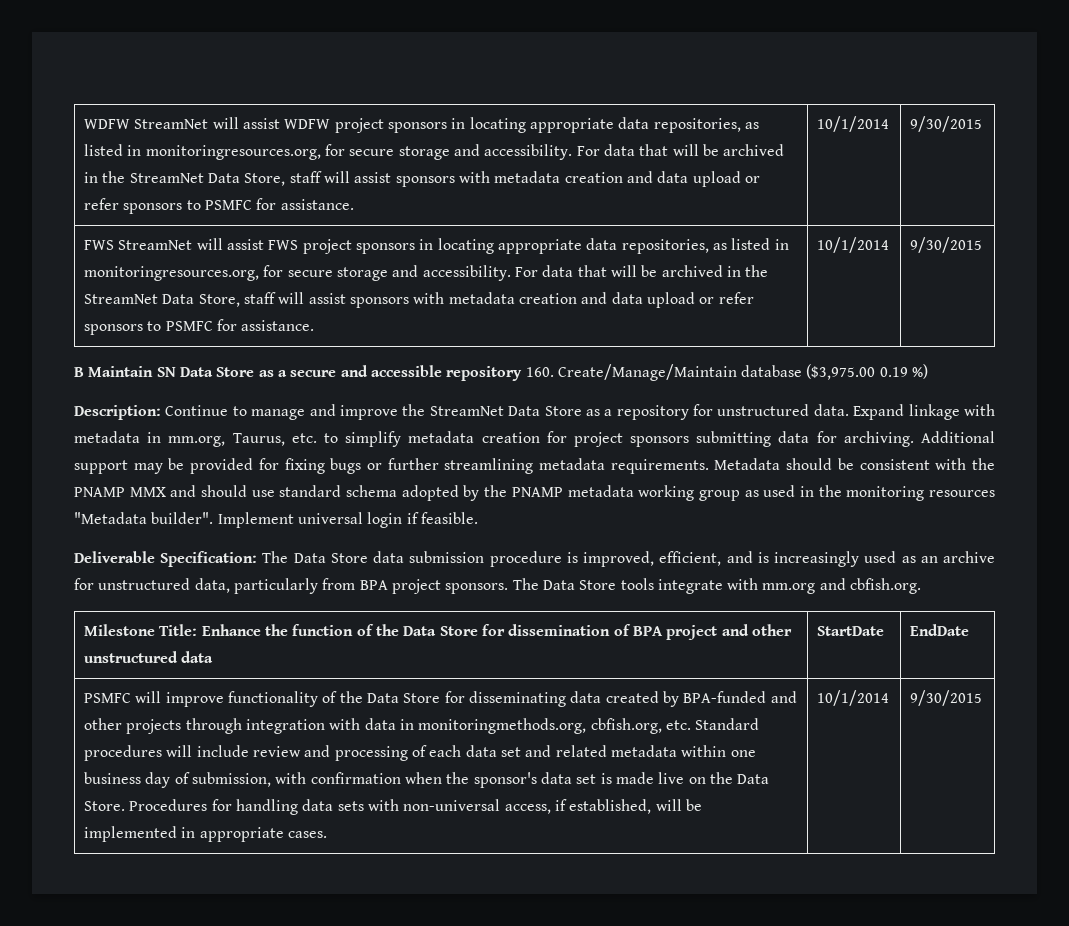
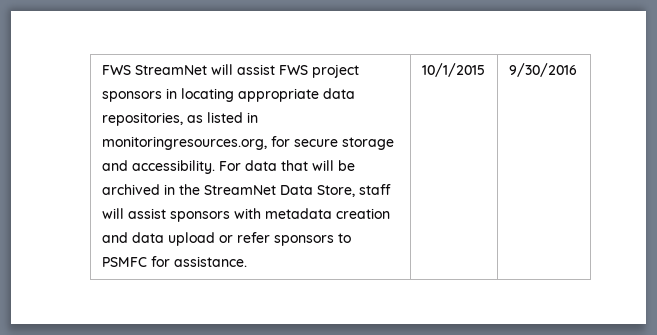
[84,117,759,133] [84,144,785,160] [84,171,760,187] [84,198,354,214] [817,116,890,132] [910,116,983,132] WDFW StreamNet will assist WDFW project sponsors in locating appropriate data repositories, as listed in monitoringresources.org, for secure storage and accessibility. For data that will be archived in the StreamNet Data Store, staff will assist sponsors with metadata creation and data upload or refer sponsors to PSMFC for assistance. | 10/1/2014 | 9/30/2015 // -> (101, 70) none
[817,237,890,253] [910,237,983,253] [74,364,929,381] [74,404,996,420] [74,431,995,447] [74,458,996,474] [74,485,996,501] [74,512,478,528] [74,551,996,567] [74,578,922,594] [84,624,792,640] [84,651,214,663] [817,626,885,636] [910,624,970,636] [84,691,797,707] [84,718,760,734] [84,745,756,761] [84,772,770,788] [84,799,702,815] [84,826,328,842] [817,690,890,706] [910,690,983,706] 10/1/2014 | 9/30/2015 // B Maintain SN Data Store as a secure and accessible repository 160. Create/Manage/Maintain database ($3,975.00 0.19 %) // Description: Continue to manage and improve the StreamNet Data Store as a repository for unstructured data. Expand linkage with metadata in mm.org, Taurus, etc. to simplify metadata creation for project sponsors submitting data for archiving. Additional support may be provided for fixing bugs or further streamlining metadata requirements. Metadata should be consistent with the PNAMP MMX and should use standard schema adopted by the PNAMP metadata working group as used in the monitoring resources "Metadata builder". Implement universal login if feasible. // Deliverable Specification: The Data Store data submission procedure is improved, efficient, and is increasingly used as an archive for unstructured data, particularly from BPA project sponsors. The Data Store tools integrate with mm.org and cbfish.org. // Milestone Title: Enhance the function of the Data Store for dissemination of BPA project and other unstructured data | StartDate | EndDate // PSMFC will improve functionality of the Data Store for disseminating data created by BPA-funded and other projects through integration with data in monitoringmethods.org, cbfish.org, etc. Standard procedures will include review and processing of each data set and related metadata within one business day of submission, with confirmation when the sponsor's data set is made live on the Data Store. Procedures for handling data sets with non-universal access, if established, will be implemented in appropriate cases. | 10/1/2014 | 9/30/2015 -> [421,63,485,77] [508,63,577,77] 10/1/2015 | 9/30/2016

